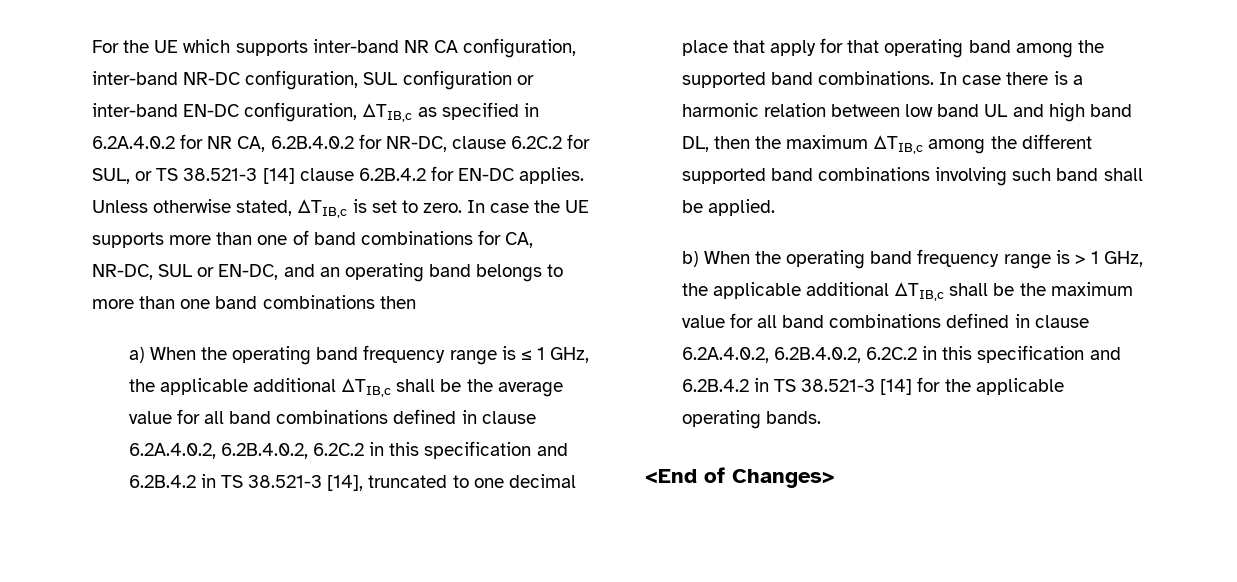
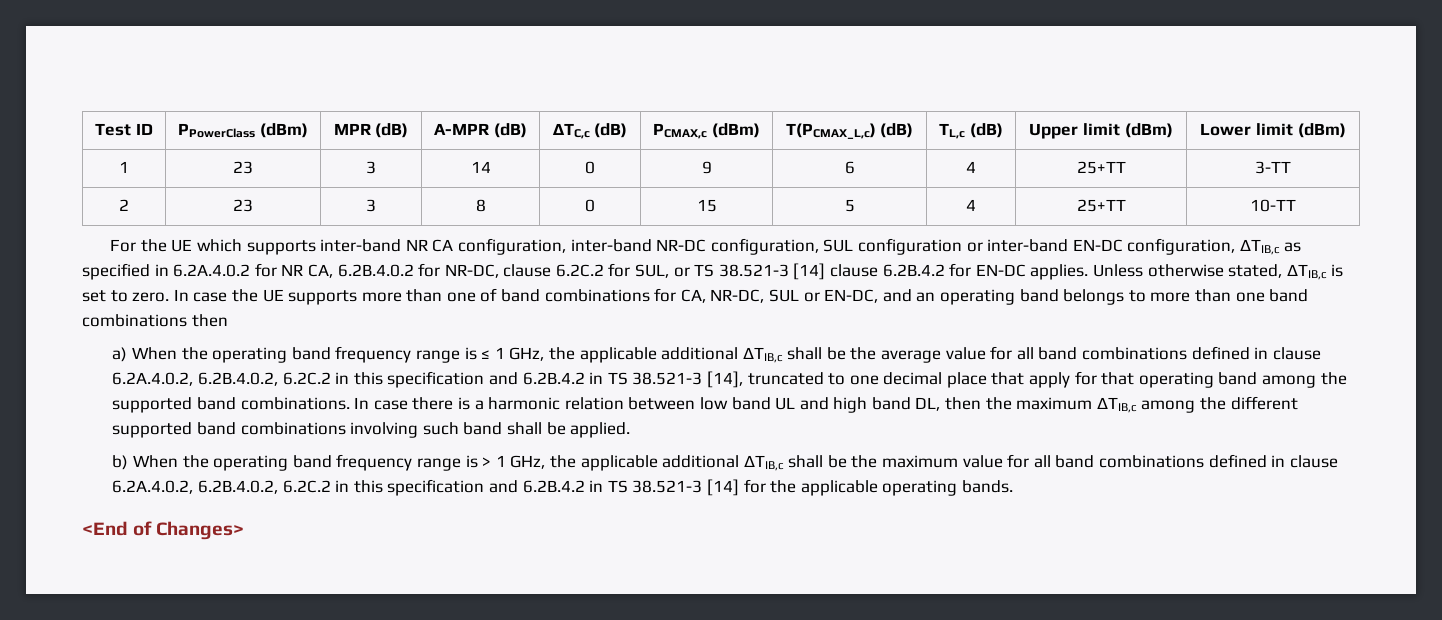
(92, 46) none -> [95,123,153,136] [178,123,308,138] [333,123,409,138] [434,123,527,138] [551,123,628,139] [653,123,760,139] [785,123,914,139] [939,123,1003,139] [1029,123,1173,139] [1200,123,1346,138] [119,161,129,173] [233,161,254,174] [366,161,376,174] [470,161,491,173] [585,161,595,174] [701,161,712,174] [844,161,855,174] [966,161,976,173] [1076,161,1126,174] [1255,161,1291,174] [119,199,129,211] [233,199,254,212] [366,199,376,212] [475,199,486,212] [585,199,595,212] [696,199,717,212] [844,199,855,212] [966,199,976,211] [1076,199,1126,212] [1250,199,1296,212] Test ID | PPowerClass (dBm) | MPR (dB) | A-MPR (dB) | ΔTC,c (dB) | PCMAX,c (dBm) | T(PCMAX_L,c) (dB) | TL,c (dB) | Upper limit (dBm) | Lower limit (dBm) // 1 | 23 | 3 | 14 | 0 | 9 | 6 | 4 | 25+TT | 3-TT // 2 | 23 | 3 | 8 | 0 | 15 | 5 | 4 | 25+TT | 10-TT //

